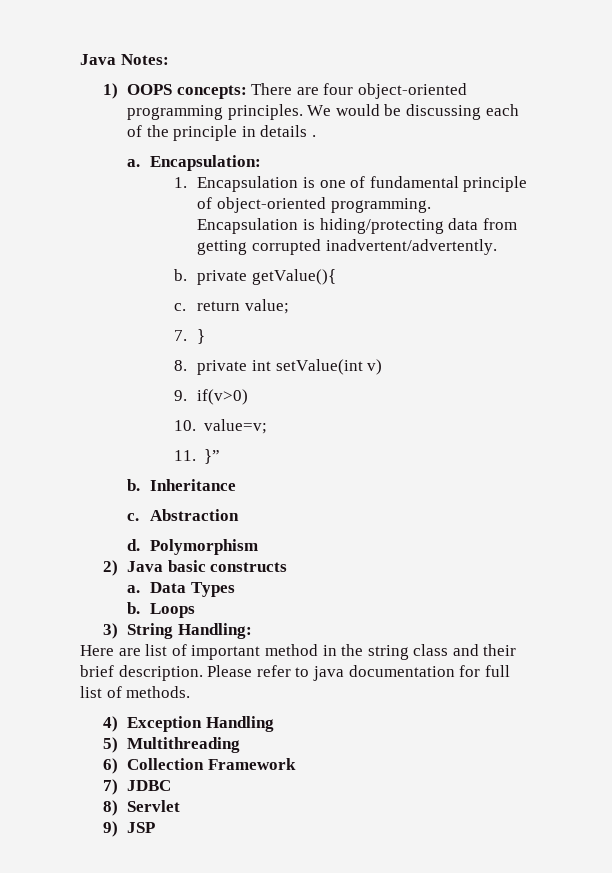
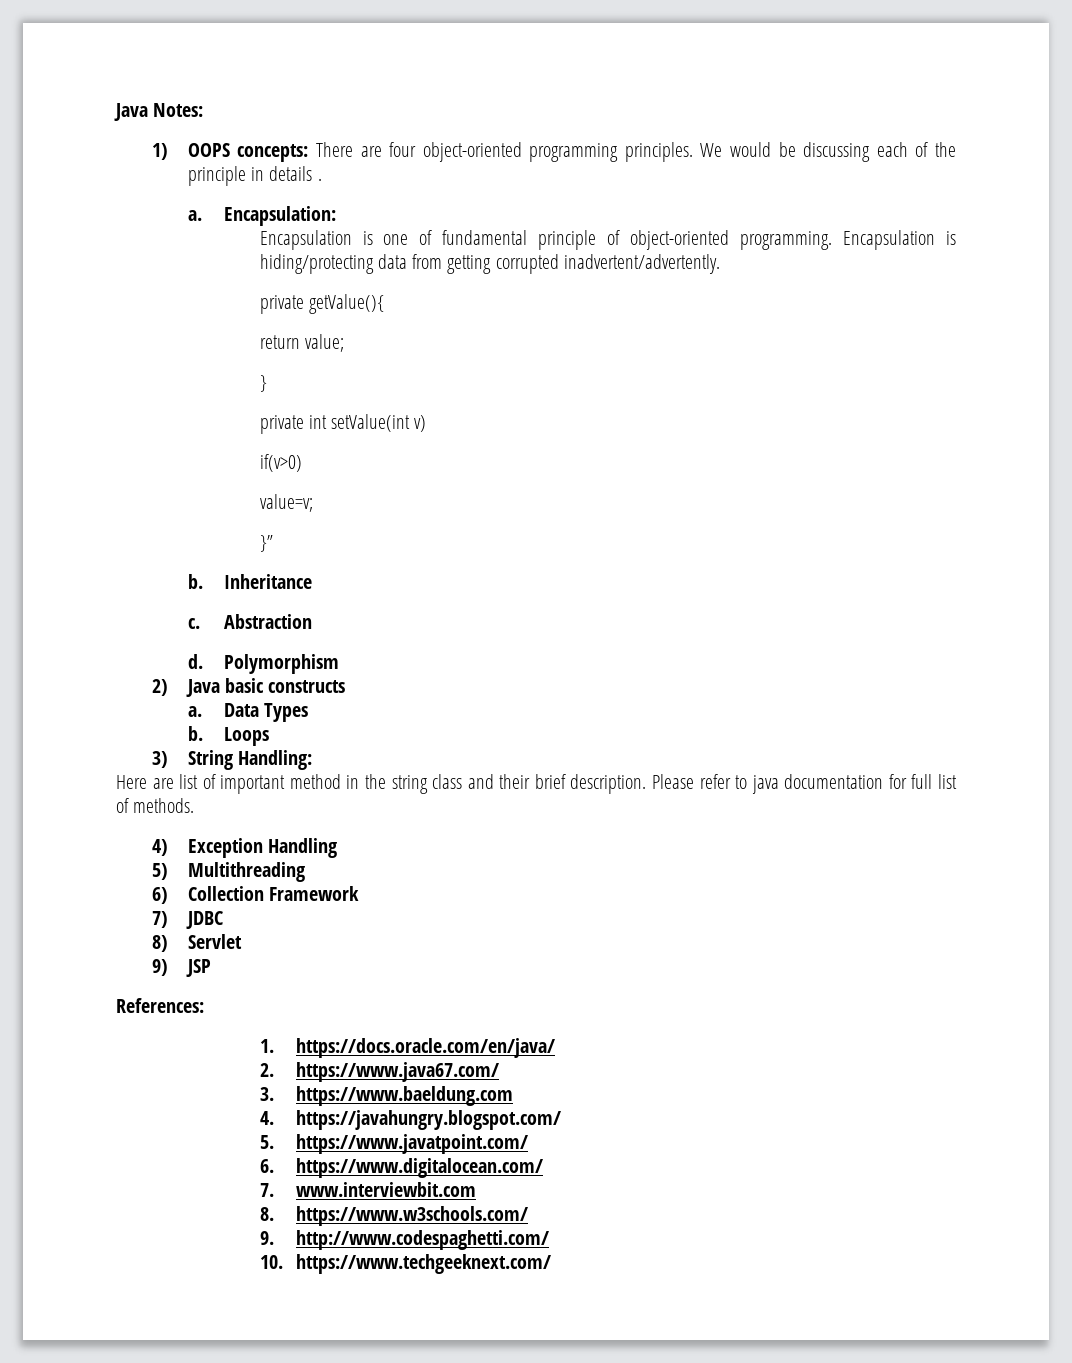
[173,177,187,188] 1. -> (336, 216) none
[173,269,187,281] b. -> (720, 264) none
[173,303,186,311] c. -> (384, 304) none
[173,330,187,341] 7. -> (344, 343) none
[173,360,187,371] 8. -> (267, 383) none
[173,390,187,401] 9. -> (427, 423) none
[173,420,196,431] 10. -> (302, 463) none
[173,450,196,461] 11. -> (313, 503) none
(155, 827) none -> [116,998,204,1013] [259,1038,555,1058] [259,1062,499,1082] [259,1086,513,1106] [259,1110,561,1130] [259,1134,528,1154] [259,1158,543,1178] [259,1182,476,1197] [259,1206,528,1226] [259,1230,549,1250] [259,1254,551,1274] // References: // 1. https://docs.oracle.com/en/java/ // 2. https://www.java67.com/ // 3. https://www.baeldung.com // 4. https://javahungry.blogspot.com/ // 5. https://www.javatpoint.com/ // 6. https://www.digitalocean.com/ // 7. www.interviewbit.com // 8. https://www.w3schools.com/ // 9. http://www.codespaghetti.com/ // 10. https://www.techgeeknext.com/

